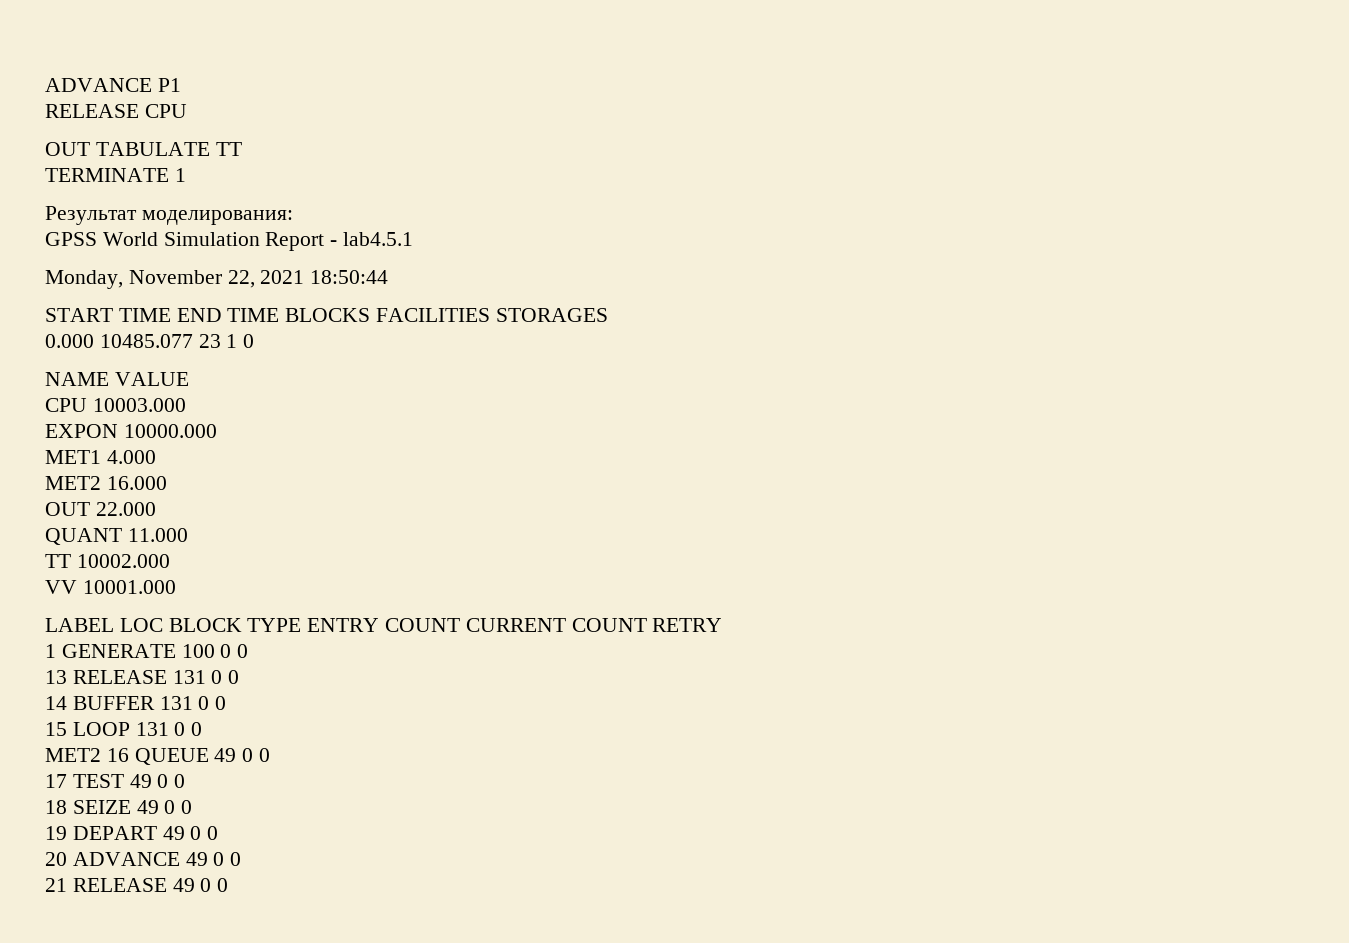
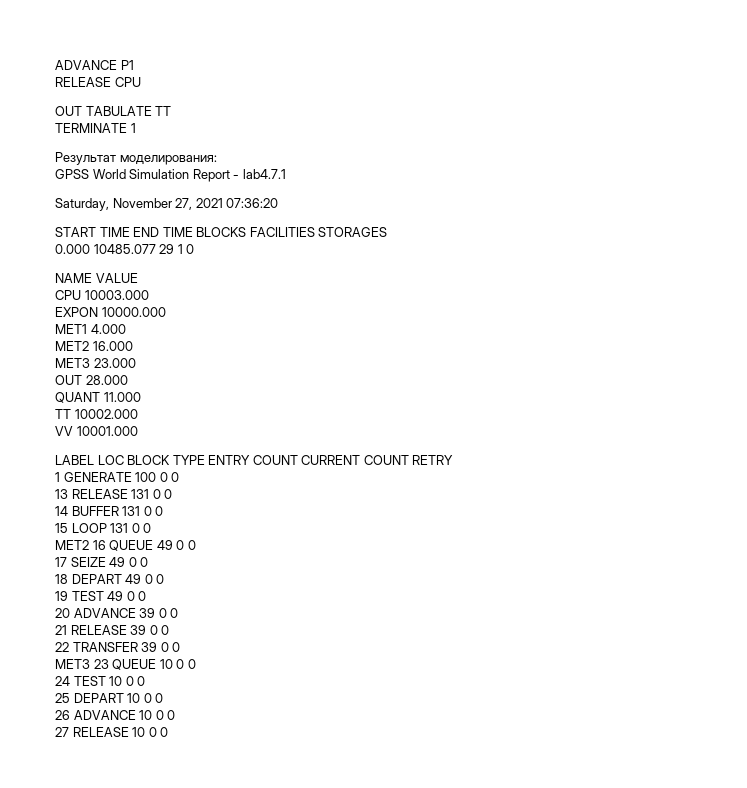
[343,232,414,246] [45,270,389,289] lab4.5.1 // Monday, November 22, 2021 18:50:44 -> [242,169,286,179] [55,198,279,211] lab4.7.1 // Saturday, November 27, 2021 07:36:20
[198,334,221,348] 23 -> [159,244,175,254] 29
[45,502,156,516] // OUT 22.000 -> [55,358,136,368] [55,375,128,385] // MET3 23.000 // OUT 28.000
[72,774,124,788] TEST -> [70,557,106,567] SEIZE
[72,800,131,814] SEIZE -> [71,574,122,584] DEPART
[72,826,157,840] DEPART -> [71,591,104,601] TEST
[185,852,208,866] 49 -> [139,608,156,618] 39
[172,878,229,892] 49 0 0 -> [130,625,170,635] [55,642,181,652] [55,659,196,670] [55,676,146,686] [55,693,164,703] [55,710,176,720] [55,727,169,737] 39 0 0 // 22 TRANSFER 39 0 0 // MET3 23 QUEUE 10 0 0 // 24 TEST 10 0 0 // 25 DEPART 10 0 0 // 26 ADVANCE 10 0 0 // 27 RELEASE 10 0 0

